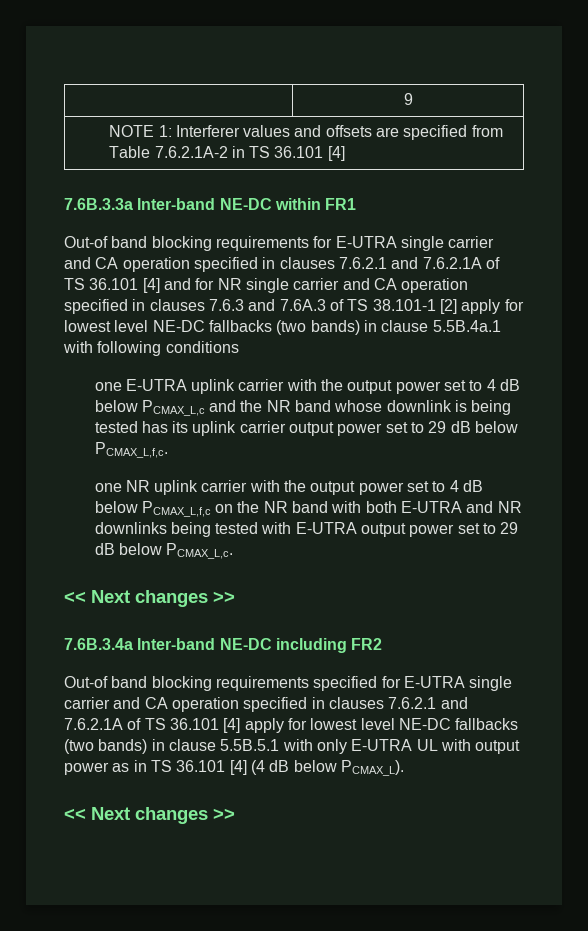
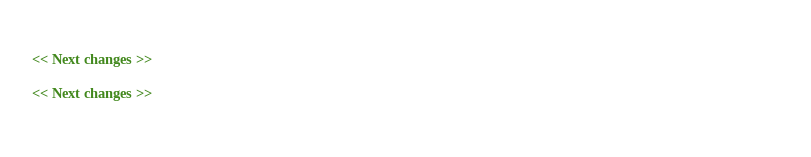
[403,93,413,105] [109,125,503,140] [109,146,345,161] [64,198,357,210] [64,236,495,251] [64,257,500,272] [64,278,469,293] [64,299,524,314] [64,320,501,335] [63,341,239,356] [94,379,521,394] [94,400,512,416] [94,421,519,436] [94,442,168,458] [94,480,484,495] [94,501,522,517] [94,522,519,537] [94,543,234,559] [64,590,235,607] [64,638,383,653] [64,676,513,691] [64,697,468,712] [64,718,519,733] [64,739,521,754] [64,760,404,776] | 9 // NOTE 1: Interferer values and offsets are specified from Table 7.6.2.1A-2 in TS 36.101 [4] // 7.6B.3.3a Inter-band NE-DC within FR1 // Out-of band blocking requirements for E-UTRA single carrier and CA operation specified in clauses 7.6.2.1 and 7.6.2.1A of TS 36.101 [4] and for NR single carrier and CA operation specified in clauses 7.6.3 and 7.6A.3 of TS 38.101-1 [2] apply for lowest level NE-DC fallbacks (two bands) in clause 5.5B.4a.1 with following conditions // one E-UTRA uplink carrier with the output power set to 4 dB below PCMAX_L,c and the NR band whose downlink is being tested has its uplink carrier output power set to 29 dB below PCMAX_L,f,c. // one NR uplink carrier with the output power set to 4 dB below PCMAX_L,f,c on the NR band with both E-UTRA and NR downlinks being tested with E-UTRA output power set to 29 dB below PCMAX_L,c. // << Next changes >> // 7.6B.3.4a Inter-band NE-DC including FR2 // Out-of band blocking requirements specified for E-UTRA single carrier and CA operation specified in clauses 7.6.2.1 and 7.6.2.1A of TS 36.101 [4] apply for lowest level NE-DC fallbacks (two bands) in clause 5.5B.5.1 with only E-UTRA UL with output power as in TS 36.101 [4] (4 dB below PCMAX_L). -> [32,54,152,67] << Next changes >>

